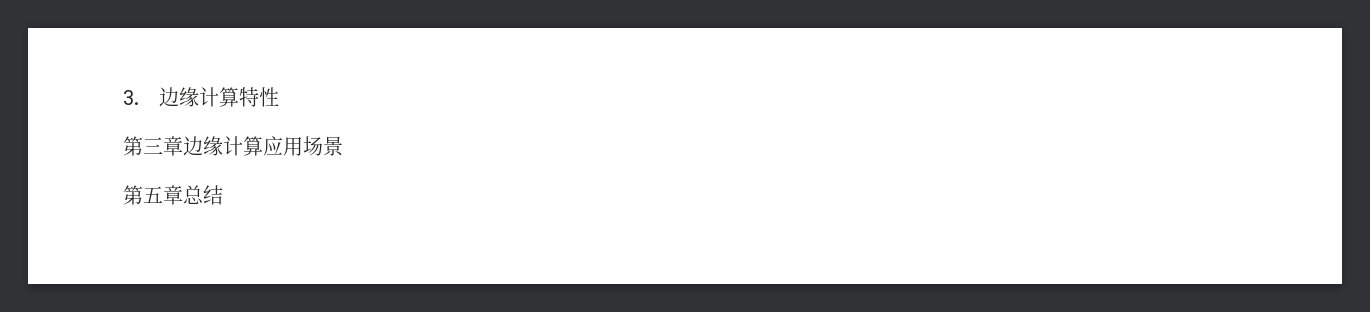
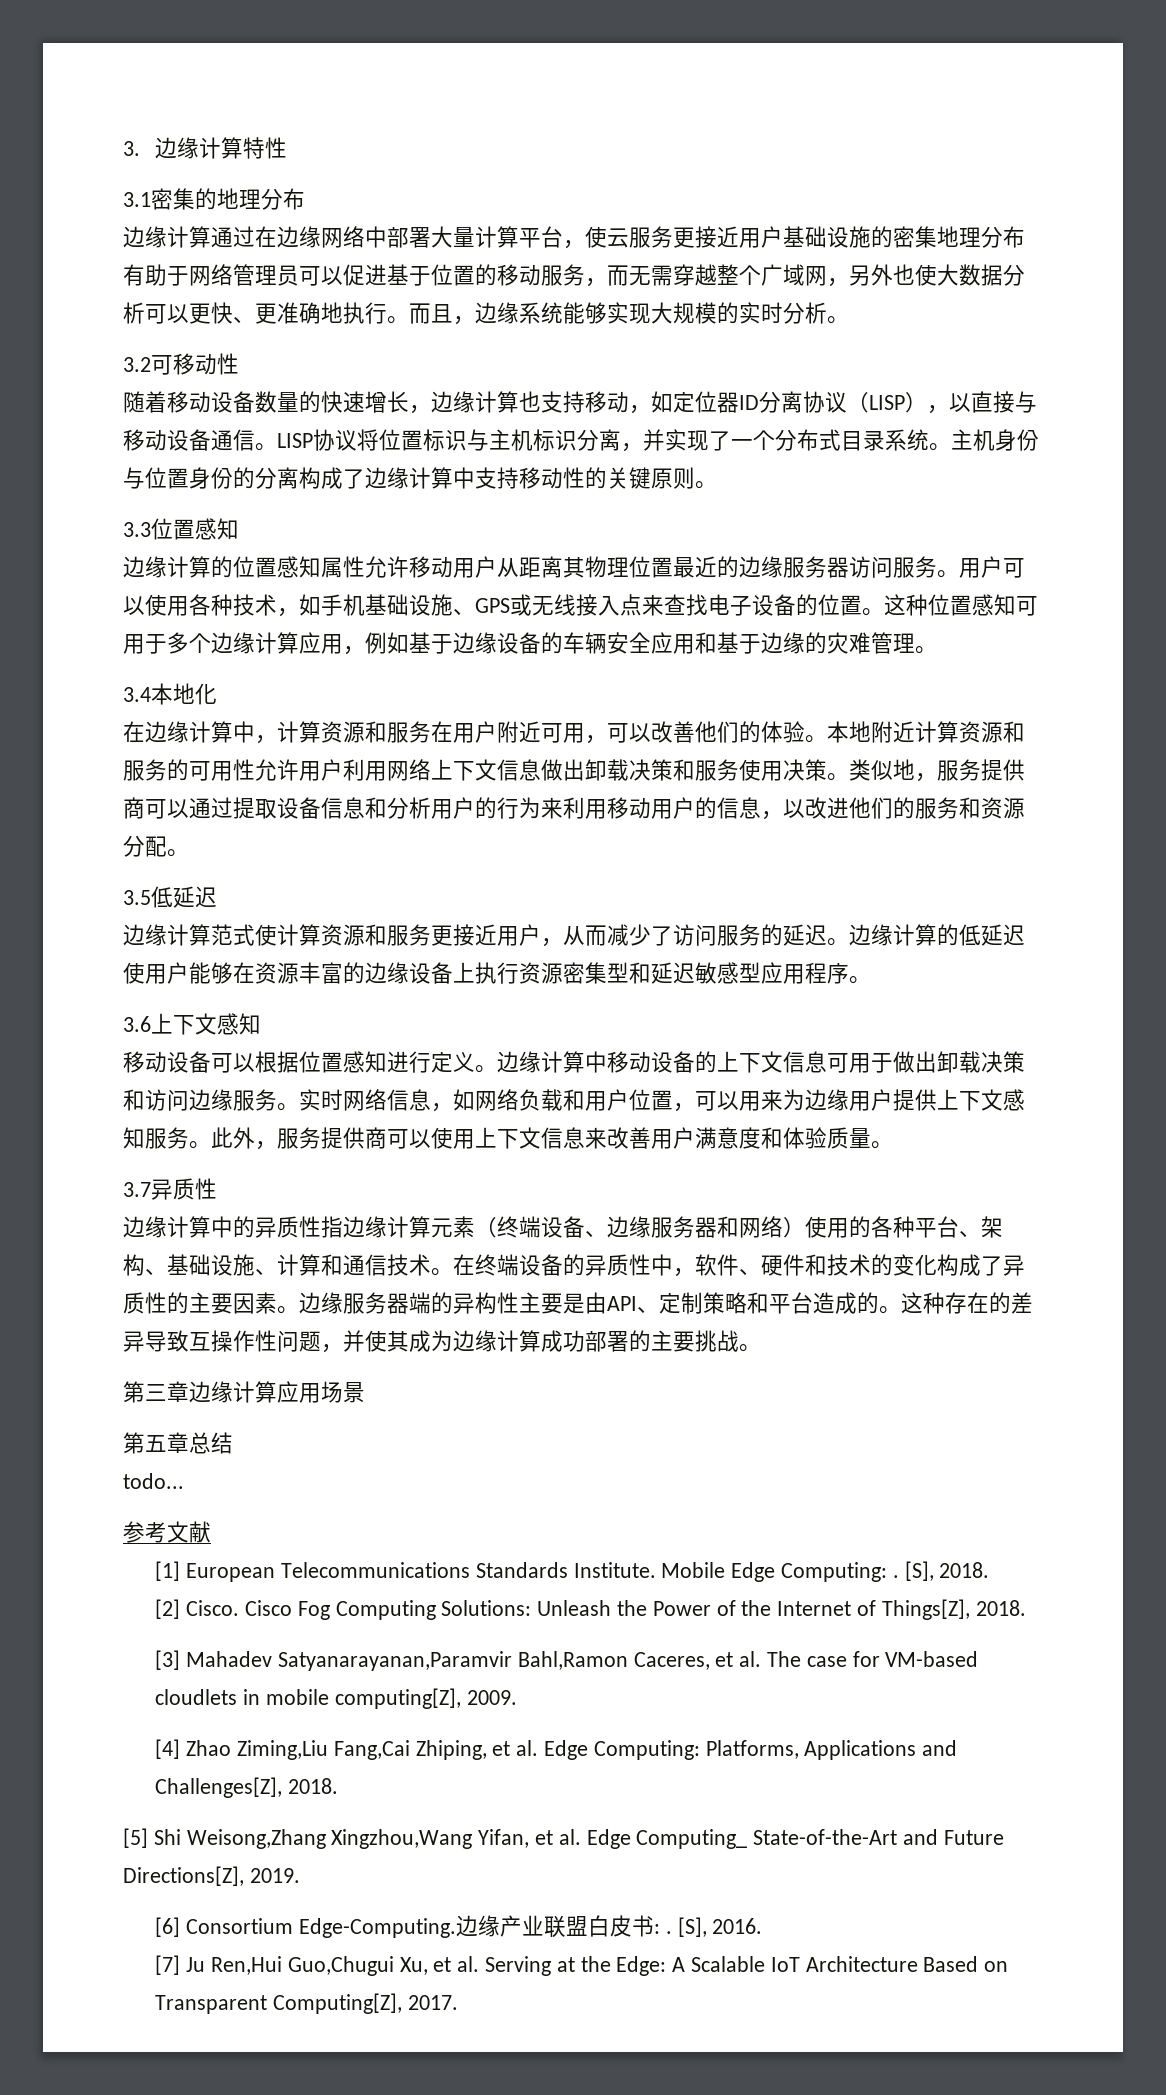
(280, 97) none -> [123,188,305,210] [123,226,1025,249] [123,264,1025,287] [123,302,849,325] [123,353,239,375] [123,391,1037,414] [123,429,1039,452] [123,467,717,489] [123,518,239,540] [123,556,1025,578] [123,594,1038,617] [123,632,937,655] [123,683,217,705] [123,721,1025,744] [123,759,1025,782] [123,797,1025,820] [123,835,189,857] [123,886,217,908] [123,924,1025,947] [123,962,871,984] [123,1013,261,1035] [123,1051,1025,1073] [123,1089,1025,1112] [123,1127,893,1150] [123,1178,217,1200] [123,1216,1003,1238] [123,1254,1025,1277] [123,1292,1033,1314] [123,1330,761,1353] // 3.1密集的地理分布 // 边缘计算通过在边缘网络中部署大量计算平台，使云服务更接近用户基础设施的密集地理分布有助于网络管理员可以促进基于位置的移动服务，而无需穿越整个广域网，另外也使大数据分析可以更快、更准确地执行。而且，边缘系统能够实现大规模的实时分析。 // 3.2可移动性 // 随着移动设备数量的快速增长，边缘计算也支持移动，如定位器ID分离协议（LISP），以直接与移动设备通信。LISP协议将位置标识与主机标识分离，并实现了一个分布式目录系统。主机身份与位置身份的分离构成了边缘计算中支持移动性的关键原则。 // 3.3位置感知 // 边缘计算的位置感知属性允许移动用户从距离其物理位置最近的边缘服务器访问服务。用户可以使用各种技术，如手机基础设施、GPS或无线接入点来查找电子设备的位置。这种位置感知可用于多个边缘计算应用，例如基于边缘设备的车辆安全应用和基于边缘的灾难管理。 // 3.4本地化 // 在边缘计算中，计算资源和服务在用户附近可用，可以改善他们的体验。本地附近计算资源和服务的可用性允许用户利用网络上下文信息做出卸载决策和服务使用决策。类似地，服务提供商可以通过提取设备信息和分析用户的行为来利用移动用户的信息，以改进他们的服务和资源分配。 // 3.5低延迟 // 边缘计算范式使计算资源和服务更接近用户，从而减少了访问服务的延迟。边缘计算的低延迟使用户能够在资源丰富的边缘设备上执行资源密集型和延迟敏感型应用程序。 // 3.6上下文感知 // 移动设备可以根据位置感知进行定义。边缘计算中移动设备的上下文信息可用于做出卸载决策和访问边缘服务。实时网络信息，如网络负载和用户位置，可以用来为边缘用户提供上下文感知服务。此外，服务提供商可以使用上下文信息来改善用户满意度和体验质量。 // 3.7异质性 // 边缘计算中的异质性指边缘计算元素（终端设备、边缘服务器和网络）使用的各种平台、架构、基础设施、计算和通信技术。在终端设备的异质性中，软件、硬件和技术的变化构成了异质性的主要因素。边缘服务器端的异构性主要是由API、定制策略和平台造成的。这种存在的差异导致互操作性问题，并使其成为边缘计算成功部署的主要挑战。
(223, 195) none -> [123,1473,184,1489] [123,1521,211,1543] [155,1561,990,1582] [155,1599,1026,1620] [155,1650,979,1671] [155,1688,517,1709] [155,1739,958,1760] [155,1777,339,1798] [123,1828,1004,1849] [123,1866,300,1886] [155,1915,763,1938] [155,1955,1009,1976] [155,1993,458,2014] // todo... // 参考文献 // [1] European Telecommunications Standards Institute. Mobile Edge Computing: . [S], 2018. // [2] Cisco. Cisco Fog Computing Solutions: Unleash the Power of the Internet of Things[Z], 2018. // [3] Mahadev Satyanarayanan,Paramvir Bahl,Ramon Caceres, et al. The case for VM-based cloudlets in mobile computing[Z], 2009. // [4] Zhao Ziming,Liu Fang,Cai Zhiping, et al. Edge Computing: Platforms, Applications and Challenges[Z], 2018. // [5] Shi Weisong,Zhang Xingzhou,Wang Yifan, et al. Edge Computing_ State-of-the-Art and Future Directions[Z], 2019. // [6] Consortium Edge-Computing.边缘产业联盟白皮书: . [S], 2016. // [7] Ju Ren,Hui Guo,Chugui Xu, et al. Serving at the Edge: A Scalable IoT Architecture Based on Transparent Computing[Z], 2017.

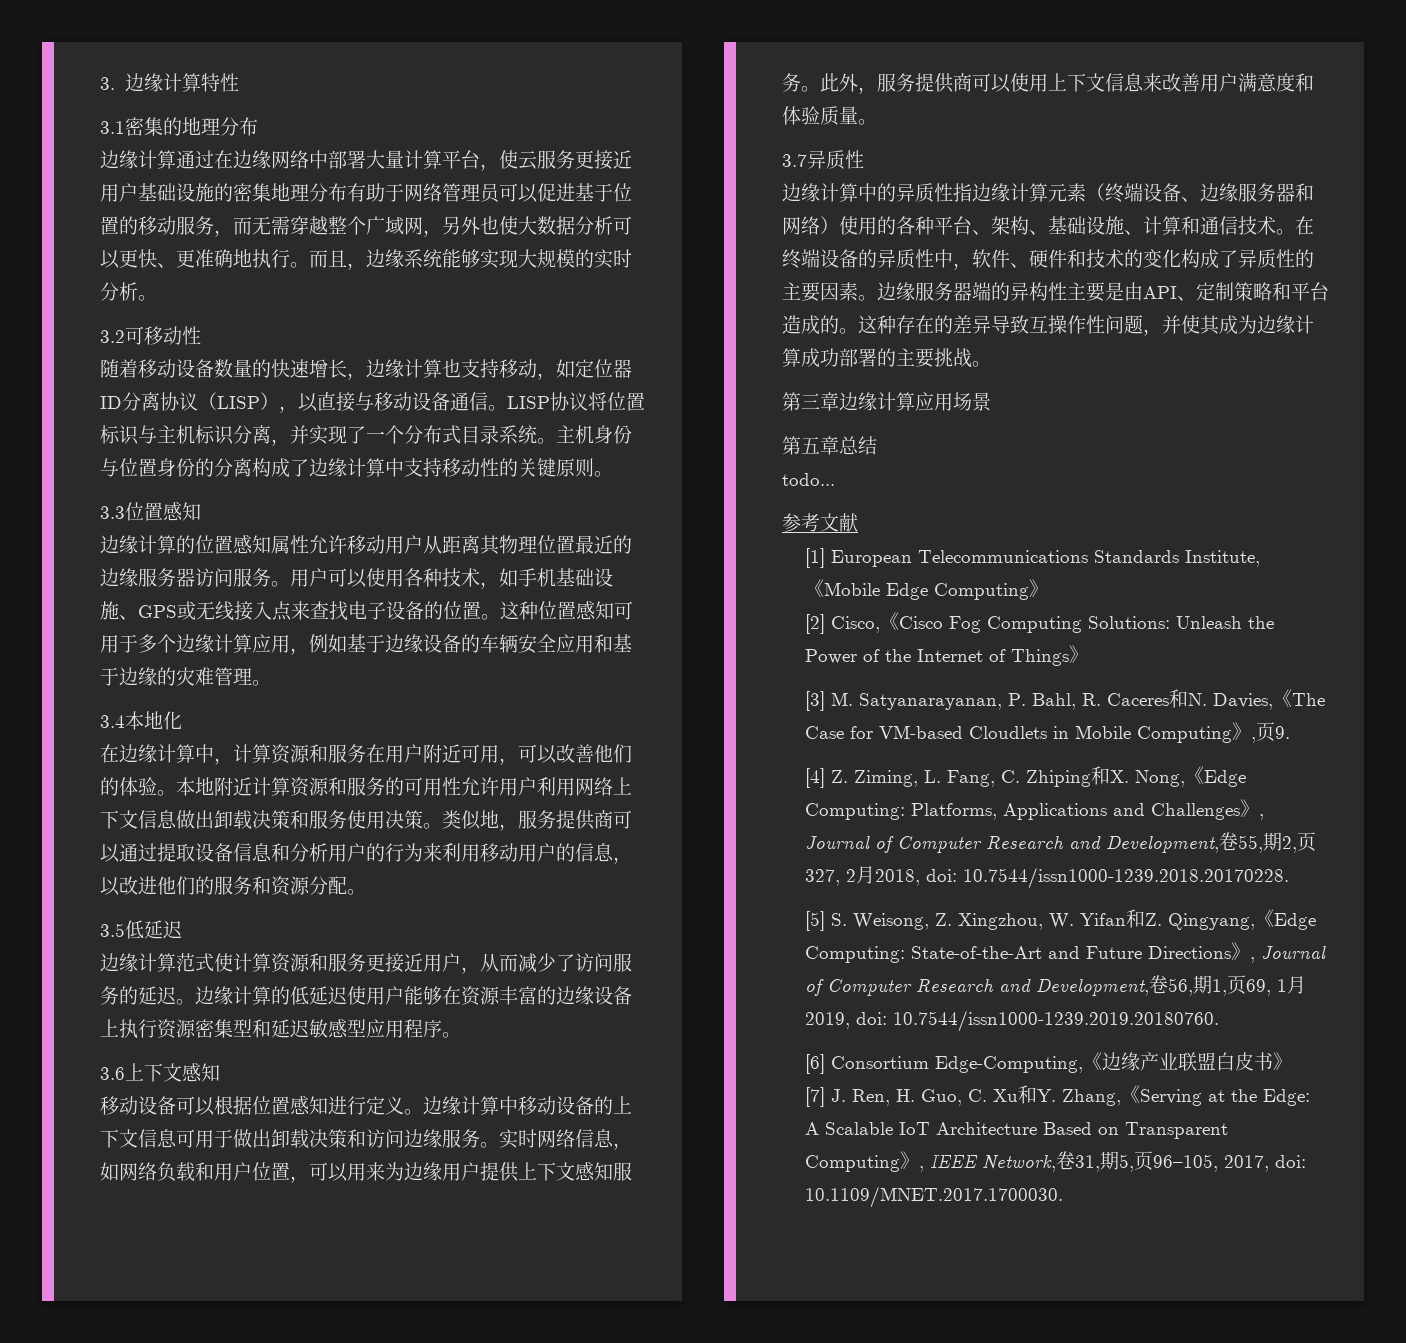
[573,1562,656,1578] Institute. -> [1185,550,1261,567] [805,579,825,597] Institute,《
[781,1561,990,1582] Computing: . [S], 2018. -> [934,579,1049,600] Computing》
[186,1600,240,1616] Cisco. -> [831,612,900,633] Cisco,《
[881,1599,1026,1620] Things[Z], 2018. -> [1011,645,1089,666] Things》
[186,1651,979,1671] [155,1688,517,1709] [155,1739,539,1760] Mahadev Satyanarayanan,Paramvir Bahl,Ramon Caceres, et al. The case for VM-based cloudlets in mobile computing[Z], 2009. // [4] Zhao Ziming,Liu Fang,Cai Zhiping, et al. -> [831,689,1326,710] [805,722,1291,743] [805,766,1205,788] M. Satyanarayanan, P. Bahl, R. Caceres和N. Davies,《The Case for VM-based Cloudlets in Mobile Computing》,页9. // [4] Z. Ziming, L. Fang, C. Zhiping和X. Nong,《
[155,1777,339,1798] [123,1828,1004,1849] [123,1866,300,1886] Challenges[Z], 2018. // [5] Shi Weisong,Zhang Xingzhou,Wang Yifan, et al. Edge Computing_ State-of-the-Art and Future Directions[Z], 2019. -> [1151,799,1265,820] [805,832,1317,853] [805,866,1290,889] [805,909,1317,931] [805,942,1327,963] [805,975,1307,996] [805,1010,1220,1032] Challenges》, Journal of Computer Research and Development,卷55,期2,页327, 2月2018, doi: 10.7544/issn1000-1239.2018.20170228. // [5] S. Weisong, Z. Xingzhou, W. Yifan和Z. Qingyang,《Edge Computing: State-of-the-Art and Future Directions》, Journal of Computer Research and Development,卷56,期1,页69, 1月2019, doi: 10.7544/issn1000-1239.2019.20180760.
[298,1918,456,1938] Edge-Computing. -> [935,1052,1103,1073] Edge-Computing,《
[653,1917,763,1937] [155,1955,480,1976] : . [S], 2016. // [7] Ju Ren,Hui Guo,Chugui Xu, et al. -> [1273,1052,1293,1070] [805,1085,1141,1107] 》 // [7] J. Ren, H. Guo, C. Xu和Y. Zhang,《
[273,1993,458,2014] Computing[Z], 2017. -> [805,1151,1307,1172] [805,1186,1064,1208] Computing》, IEEE Network,卷31,期5,页96–105, 2017, doi: 10.1109/MNET.2017.1700030.

